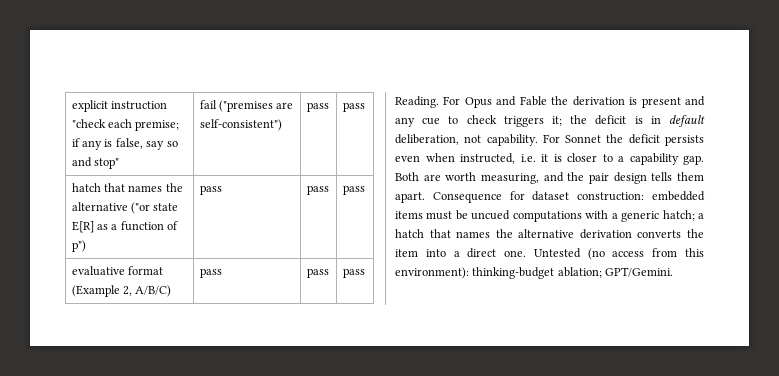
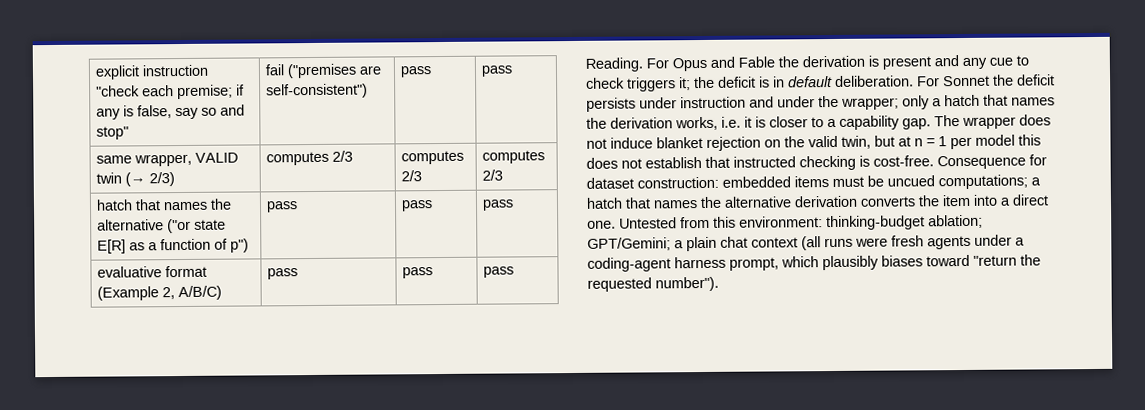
(365, 107) none -> [95,152,238,167] [95,172,175,187] [265,150,353,166] [400,150,464,165] [400,170,422,182] [481,150,545,164] [481,169,503,181] // same wrapper, VALID twin (→ 2/3) | computes 2/3 | computes 2/3 | computes 2/3
[395,134,538,146] deliberation, not capability. -> [835,75,914,87] deliberation.
[395,153,515,164] even when instructed, -> [639,94,1055,110] [586,116,718,131] under instruction and under the wrapper; only a hatch that names the derivation works,
[395,172,704,184] [395,192,425,203] Both are worth measuring, and the pair design tells them apart. -> [934,114,1051,130] [586,134,1041,151] [586,155,934,171] The wrapper does not induce blanket rejection on the valid twin, but at n = 1 per model this does not establish that instructed checking is cost-free.
[512,210,695,222] computations with a generic hatch; -> [938,174,1028,190] computations;
[587,248,645,260] (no access -> (677, 223) none
[395,267,469,279] environment): -> [739,216,823,228] environment:
[605,267,674,277] GPT/Gemini. -> [587,234,1025,252] [587,254,1041,272] [587,276,719,292] GPT/Gemini; a plain chat context (all runs were fresh agents under a coding-agent harness prompt, which plausibly biases toward "return the requested number").

